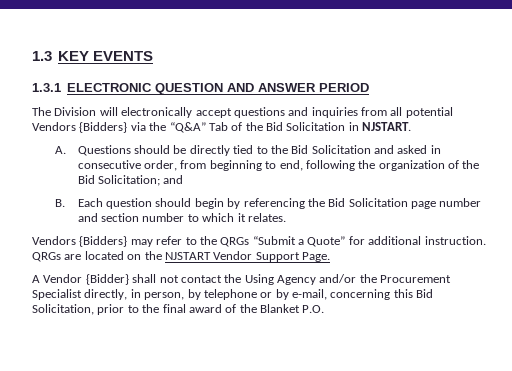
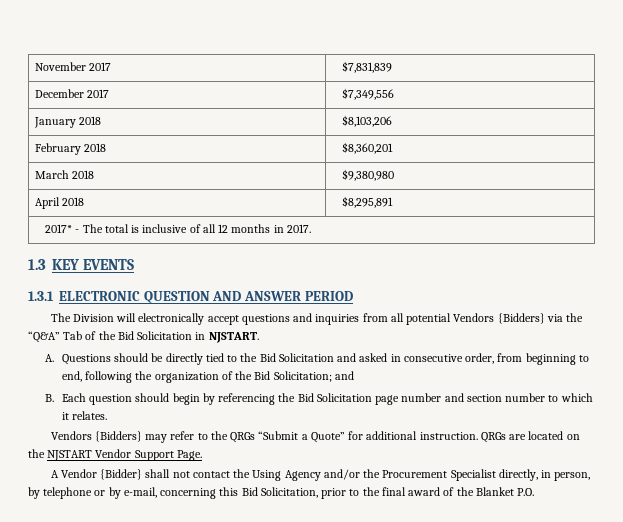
(32, 56) none -> [34,62,112,71] [342,61,393,73] [34,89,110,98] [342,88,395,100] [33,116,102,128] [342,115,393,127] [34,143,107,155] [342,142,394,154] [34,170,95,179] [342,169,395,181] [34,197,85,209] [342,196,394,208] [45,224,311,233] November 2017 | $7,831,839 // December 2017 | $7,349,556 // January 2018 | $8,103,206 // February 2018 | $8,360,201 // March 2018 | $9,380,980 // April 2018 | $8,295,891 // 2017* - The total is inclusive of all 12 months in 2017. //

